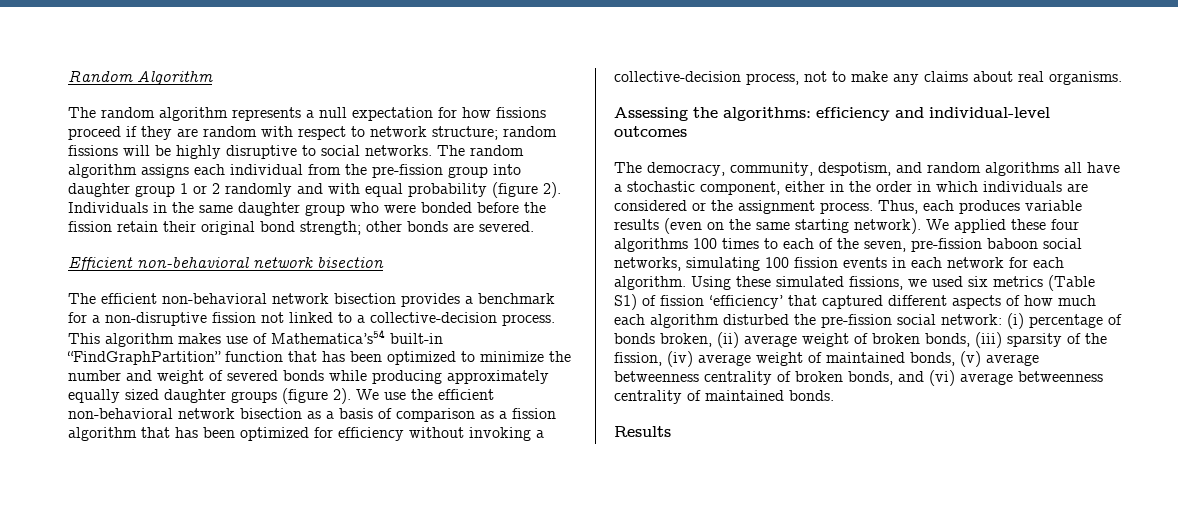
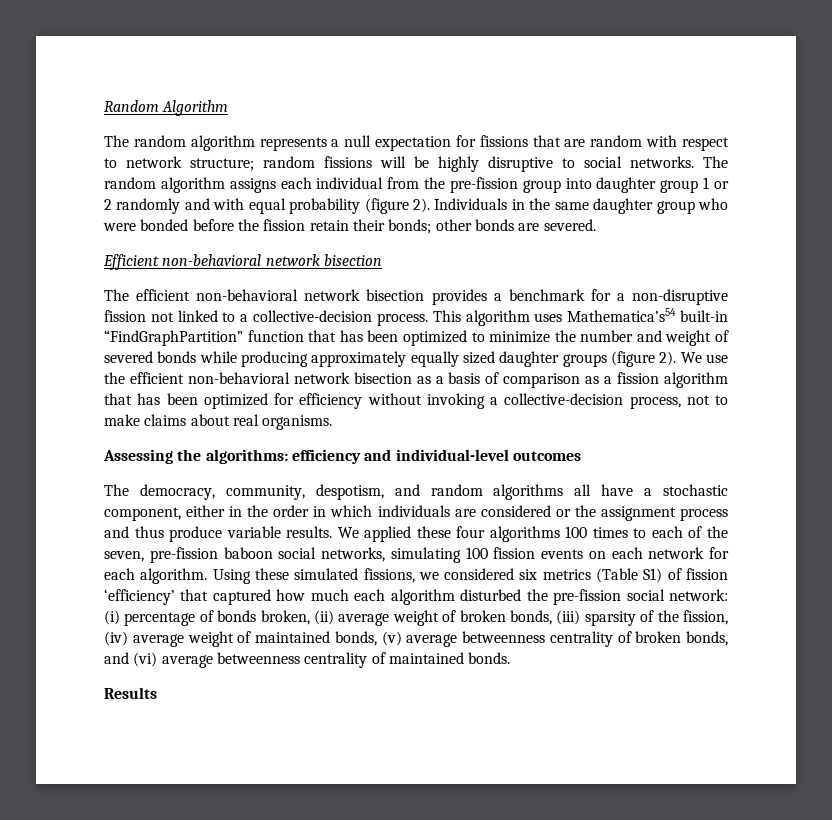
[462,107,546,118] [68,126,172,140] how fissions proceed if they -> [479,135,561,147] fissions that
[201,221,361,235] original bond strength; -> [388,219,432,234] bonds;
[178,333,267,344] makes use of -> [534,313,563,322] uses
[893,74,919,85] any -> (140, 420) none
[820,200,1082,214] [614,218,921,234] process. Thus, each produces variable results (even on the same starting network). -> [680,508,729,521] [104,526,333,542] process and thus produce variable results.
[892,257,906,268] in -> [588,551,606,559] on
[932,276,963,287] used -> [444,568,515,580] considered
[888,295,1020,309] different aspects of -> (271, 597) none

